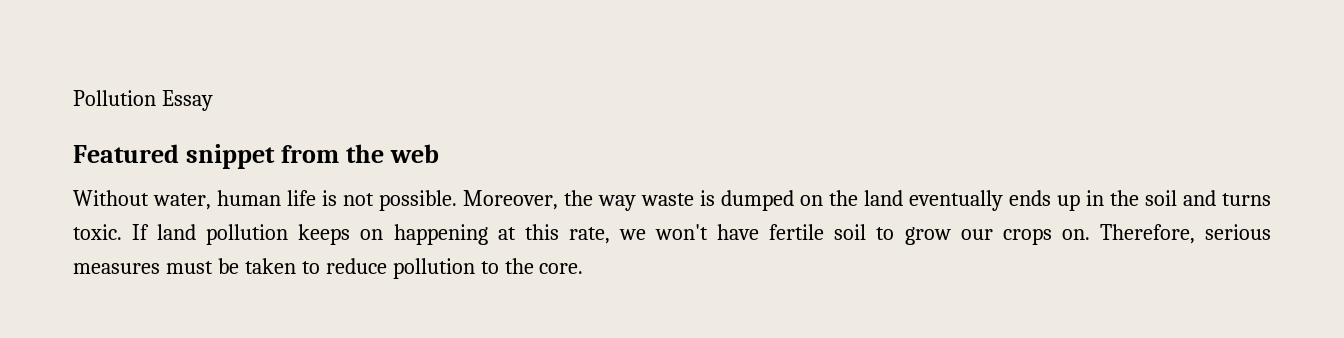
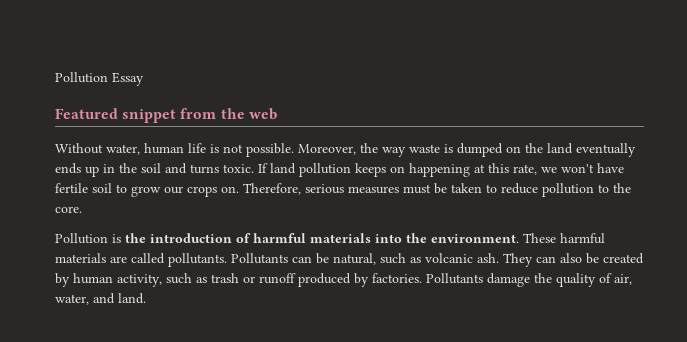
(584, 268) none -> [55,233,605,244] [55,253,644,267] [55,273,632,287] [55,293,146,305] // Pollution is the introduction of harmful materials into the environment. These harmful materials are called pollutants. Pollutants can be natural, such as volcanic ash. They can also be created by human activity, such as trash or runoff produced by factories. Pollutants damage the quality of air, water, and land.

